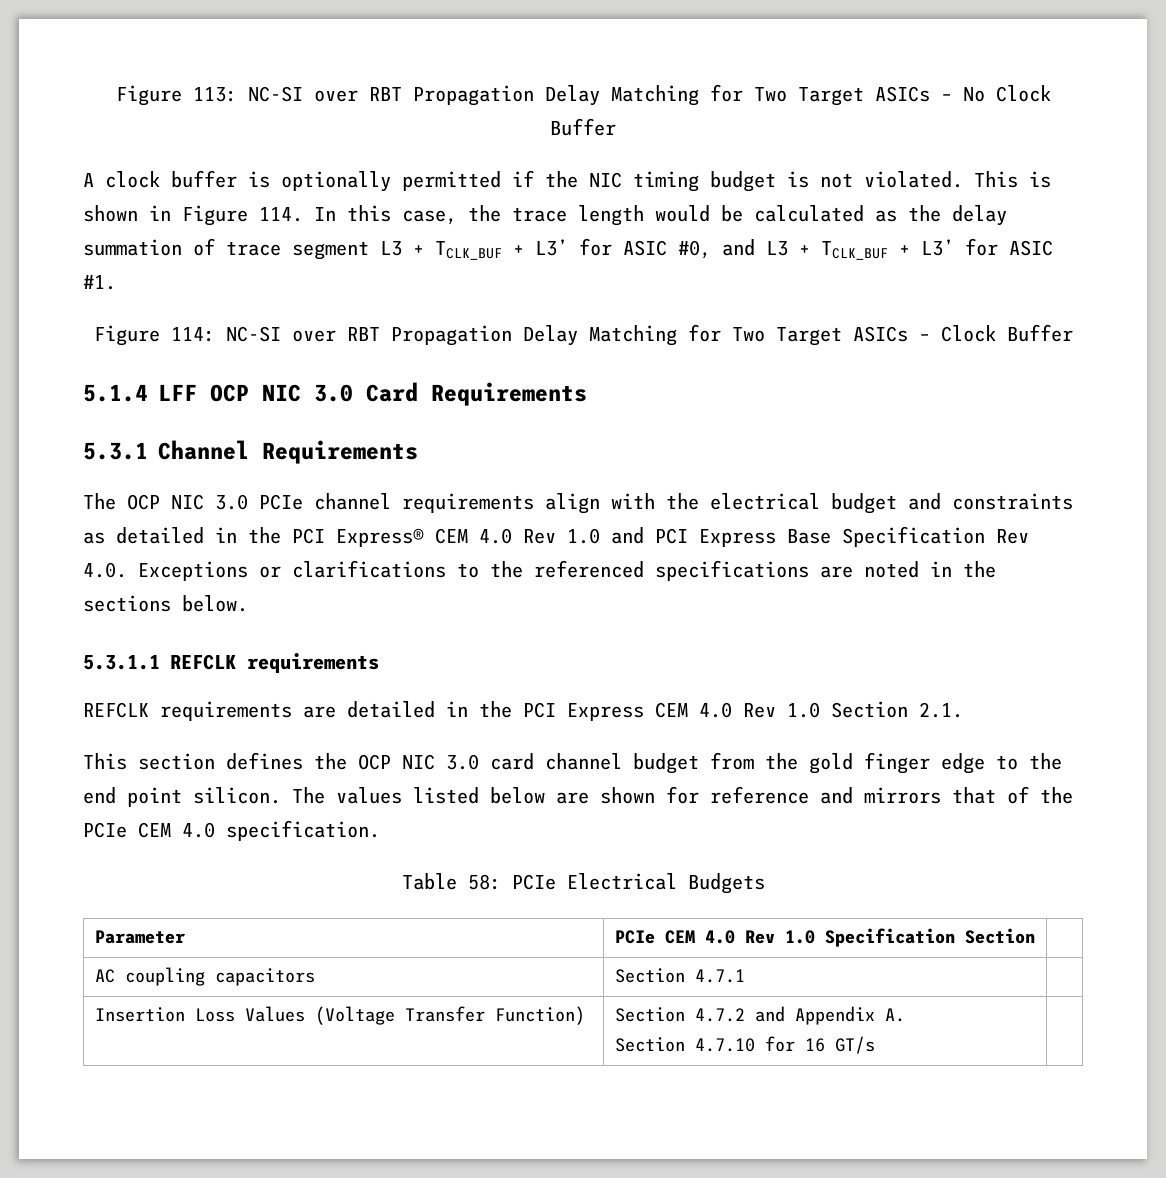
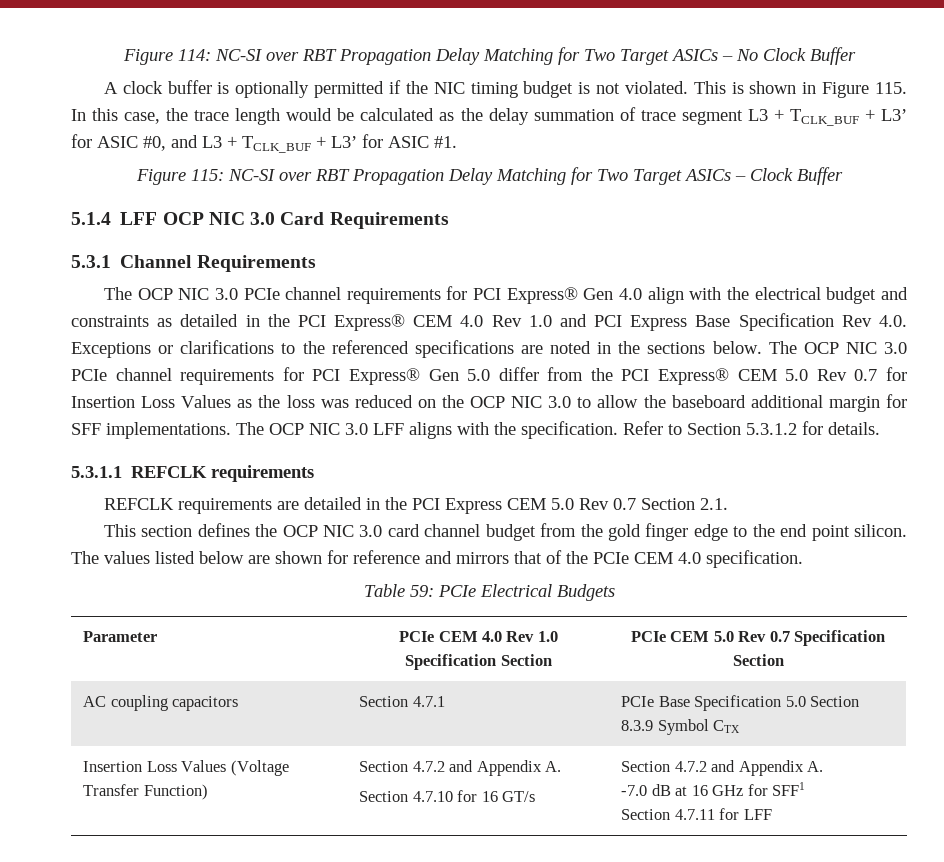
[115,85,237,106] Figure 113: -> [122,49,211,65] Figure 114:
[259,207,303,222] 114. -> [875,82,908,94] 115.
[170,327,215,342] 114: -> [190,169,224,181] 115:
(534, 503) none -> [446,286,643,304] for PCI Express® Gen 4.0
(248, 603) none -> [768,341,907,354] [71,367,908,385] [71,394,907,412] [71,421,880,439] The OCP NIC 3.0 PCIe channel requirements for PCI Express® Gen 5.0 differ from the PCI Express® CEM 5.0 Rev 0.7 for Insertion Loss Values as the loss was reduced on the OCP NIC 3.0 to allow the baseboard additional margin for SFF implementations. The OCP NIC 3.0 LFF aligns with the specification. Refer to Section 5.3.1.2 for details.
[699,702,820,718] 4.0 Rev 1.0 -> [550,498,636,510] 5.0 Rev 0.7
[467,874,501,890] 58: -> [409,585,434,597] 59:
(1035, 936) none -> [630,630,886,646] [732,654,784,666] PCIe CEM 5.0 Rev 0.7 Specification Section
(745, 976) none -> [621,695,860,711] [621,719,741,735] PCIe Base Specification 5.0 Section 8.3.9 Symbol CTX
(875, 1045) none -> [621,760,824,776] [621,782,806,796] [621,808,772,820] Section 4.7.2 and Appendix A. // -7.0 dB at 16 GHz for SFF1 // Section 4.7.11 for LFF

